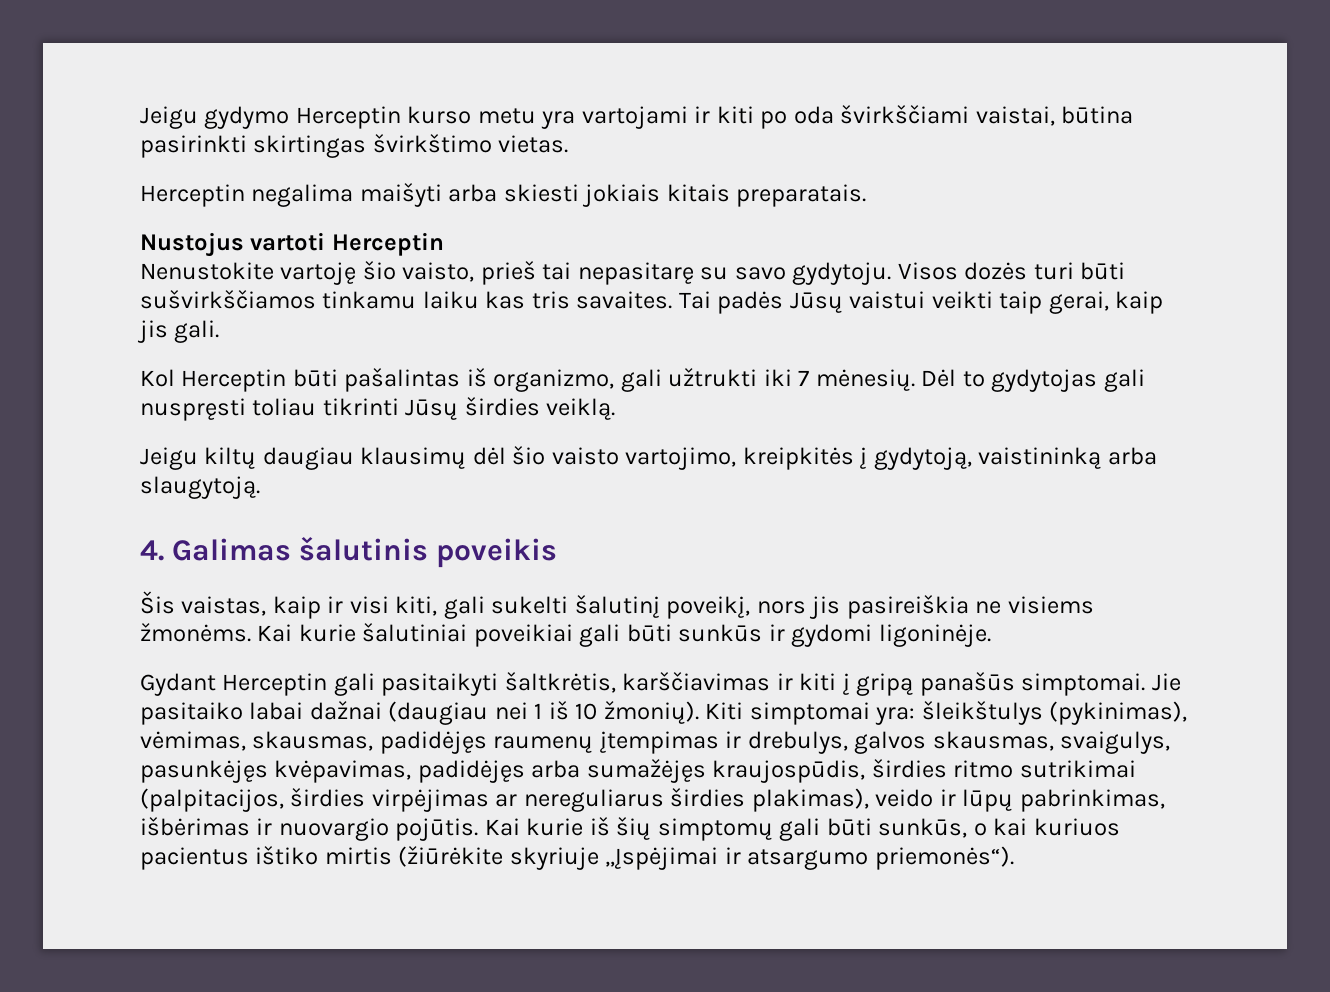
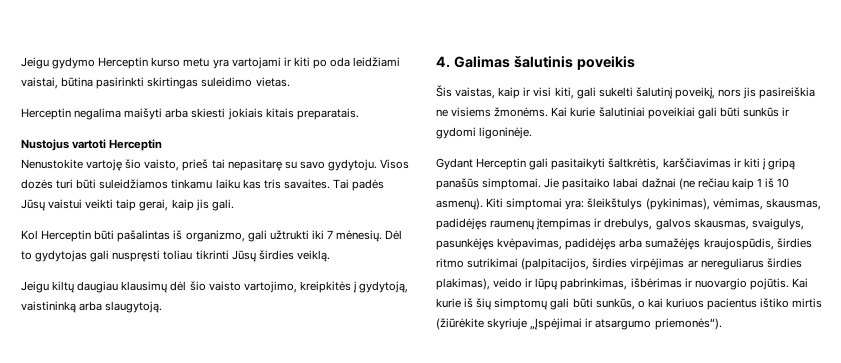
[840,105,970,124] švirkščiami -> [353,57,401,67] leidžiami
[372,134,492,153] švirkštimo -> [201,77,253,87] suleidimo
[140,290,316,309] sušvirkščiamos -> [99,179,169,189] suleidžiamos
[388,701,528,725] (daugiau nei -> [678,178,754,190] (ne rečiau kaip
[603,701,699,724] žmonių). -> [436,198,483,210] asmenų).

